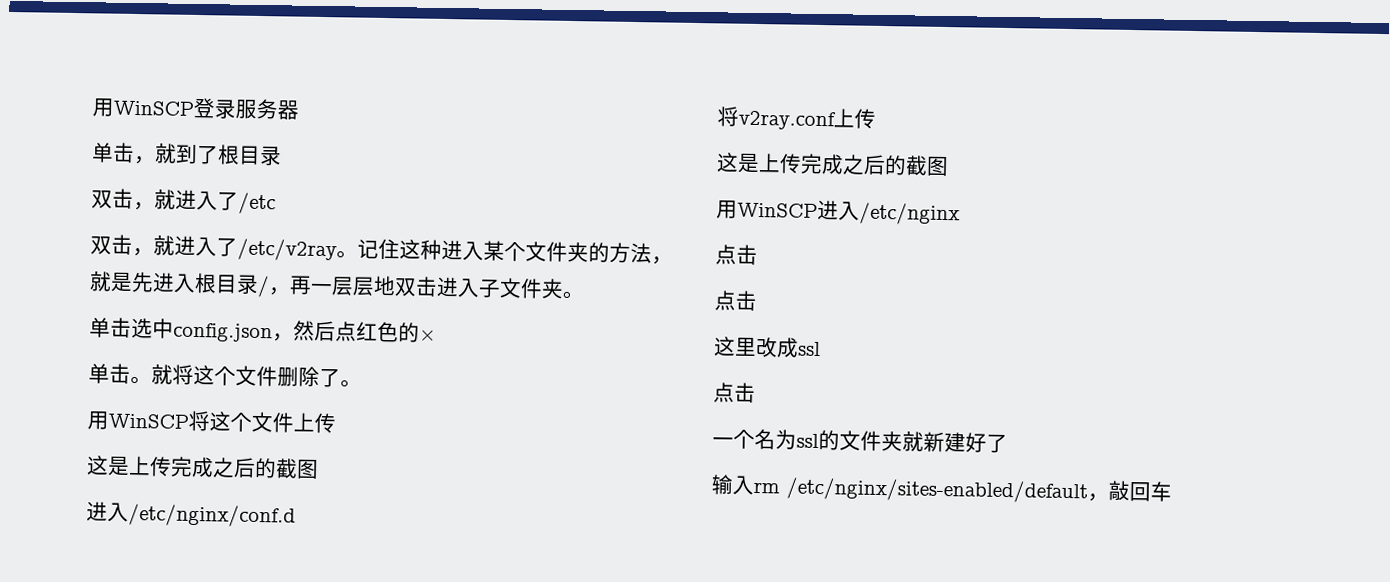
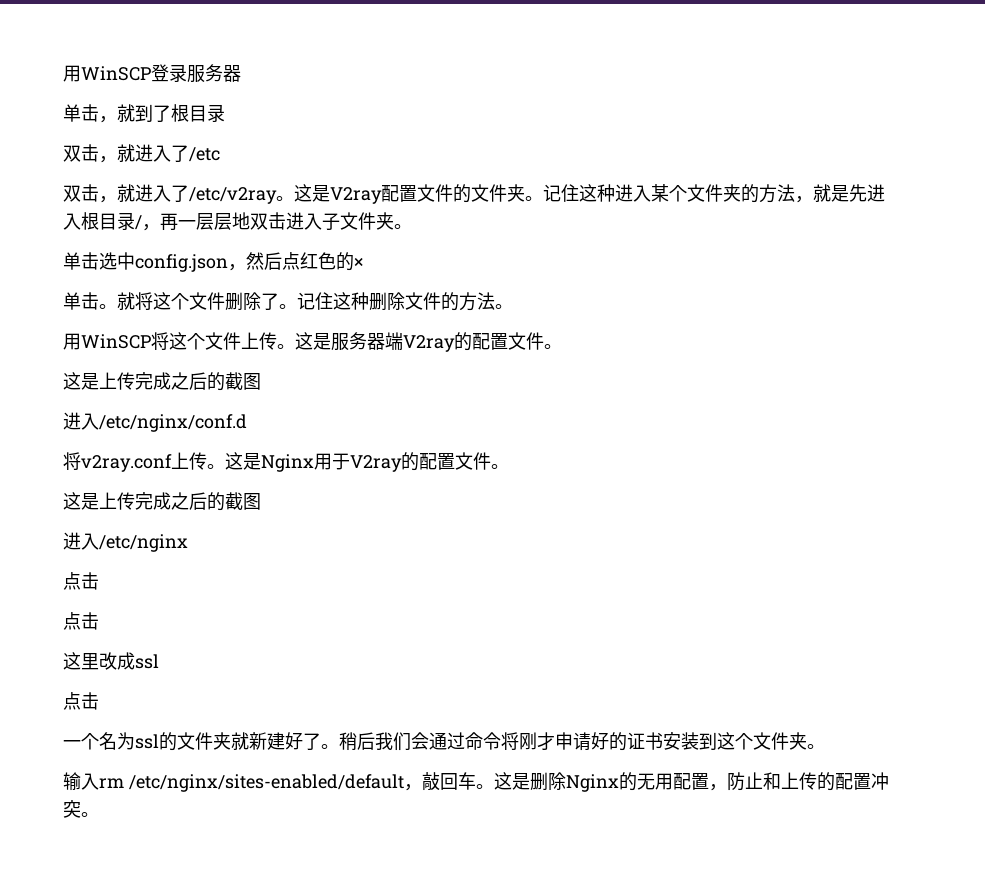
(358, 254) none -> [294,184,543,204] 这是V2ray配置文件的文件夹。
(362, 383) none -> [297,292,513,311] 记住这种删除文件的方法。
(336, 423) none -> [277,332,562,352] 。这是服务器端V2ray的配置文件。
[716,152,949,177] [716,200,818,219] // 这是上传完成之后的截图 // 用WinSCP -> [207,452,509,472] [63,492,261,511] 。这是Nginx用于V2ray的配置文件。 // 这是上传完成之后的截图 //
(1008, 443) none -> [321,732,825,751] 。稍后我们会通过命令将刚才申请好的证书安装到这个文件夹。
(1172, 491) none -> [475,772,889,792] [63,800,99,818] 。这是删除Nginx的无用配置，防止和上传的配置冲突。

